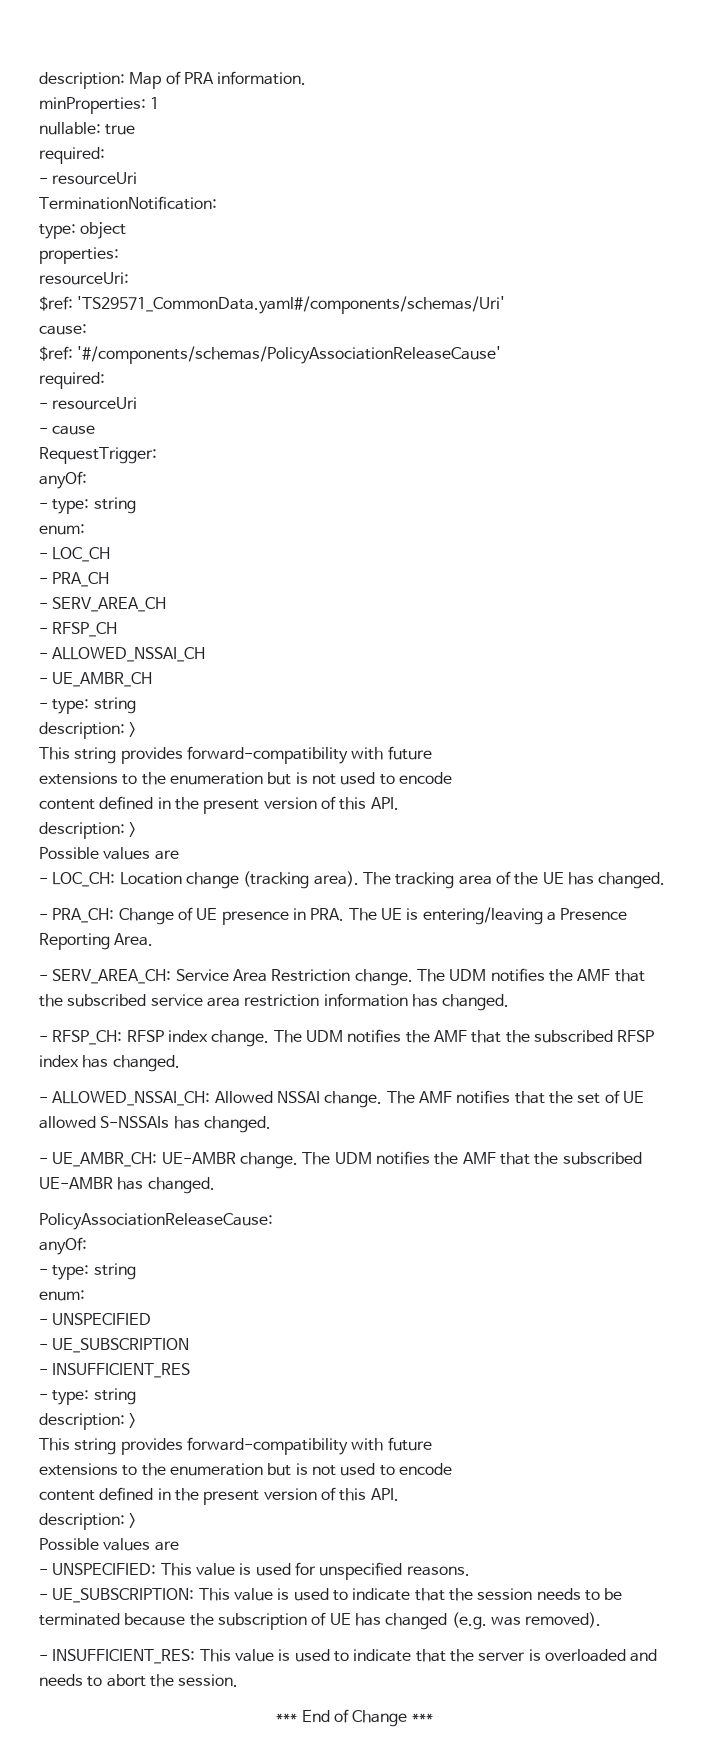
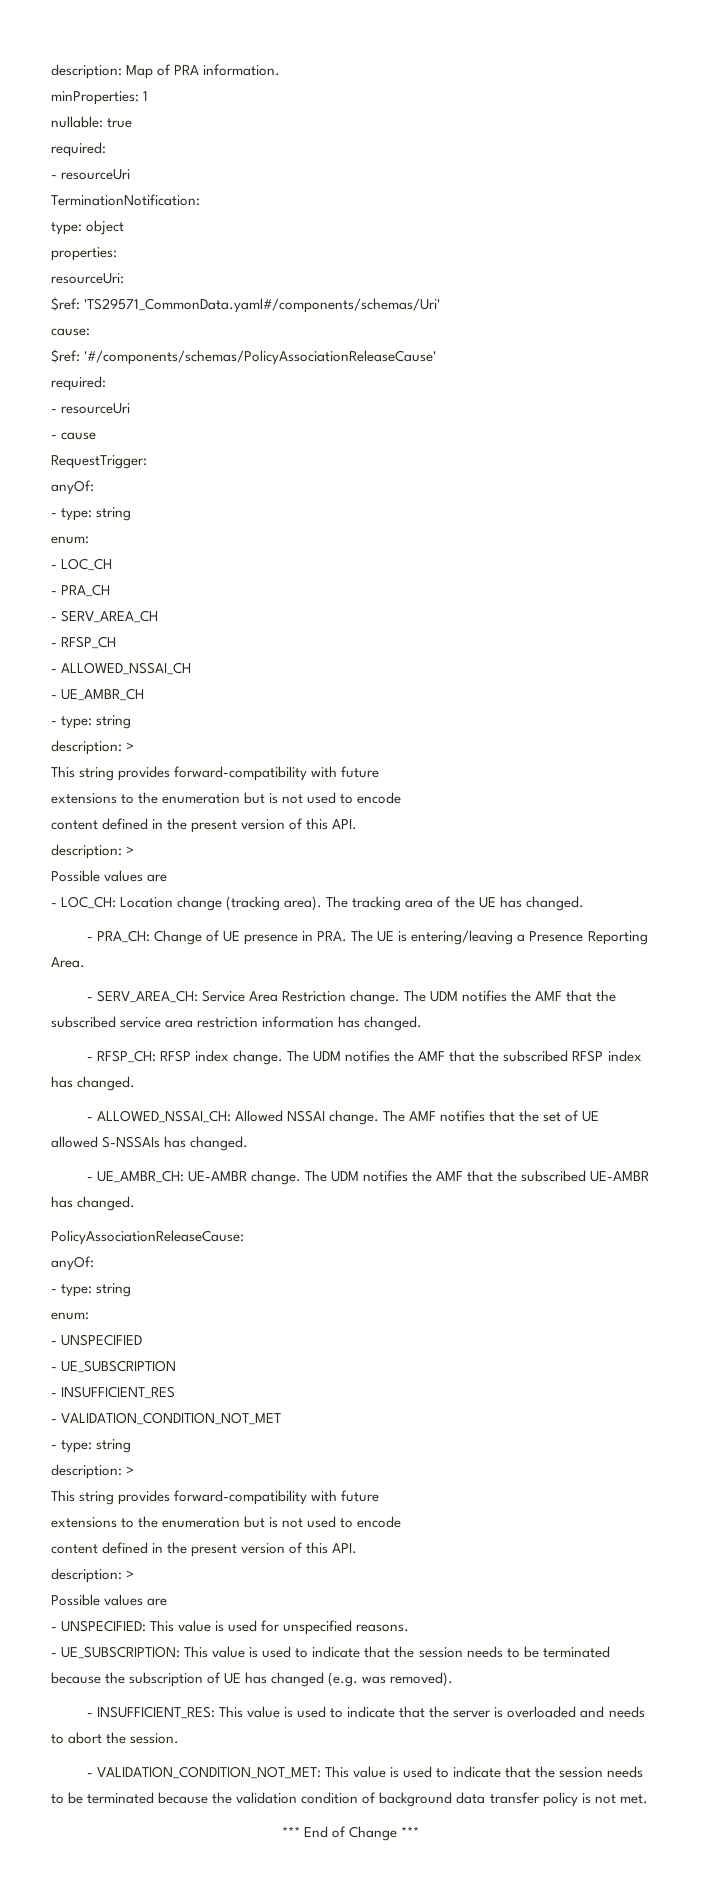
(191, 1370) none -> [51,1412,282,1425] // - VALIDATION_CONDITION_NOT_MET
(239, 1680) none -> [86,1766,644,1779] [51,1792,648,1807] // - VALIDATION_CONDITION_NOT_MET: This value is used to indicate that the session needs to be terminated because the validation condition of background data transfer policy is not met.

